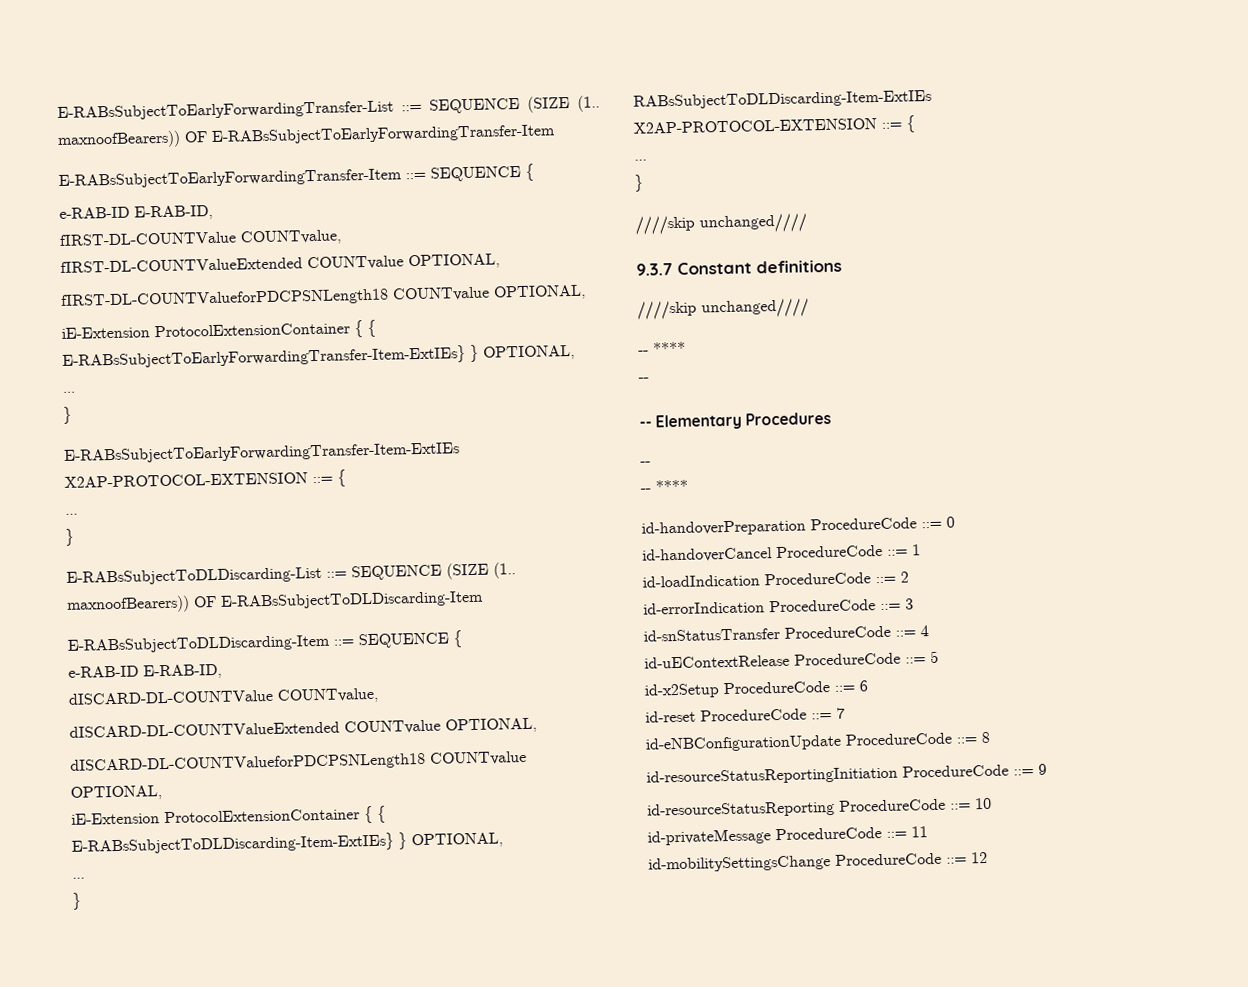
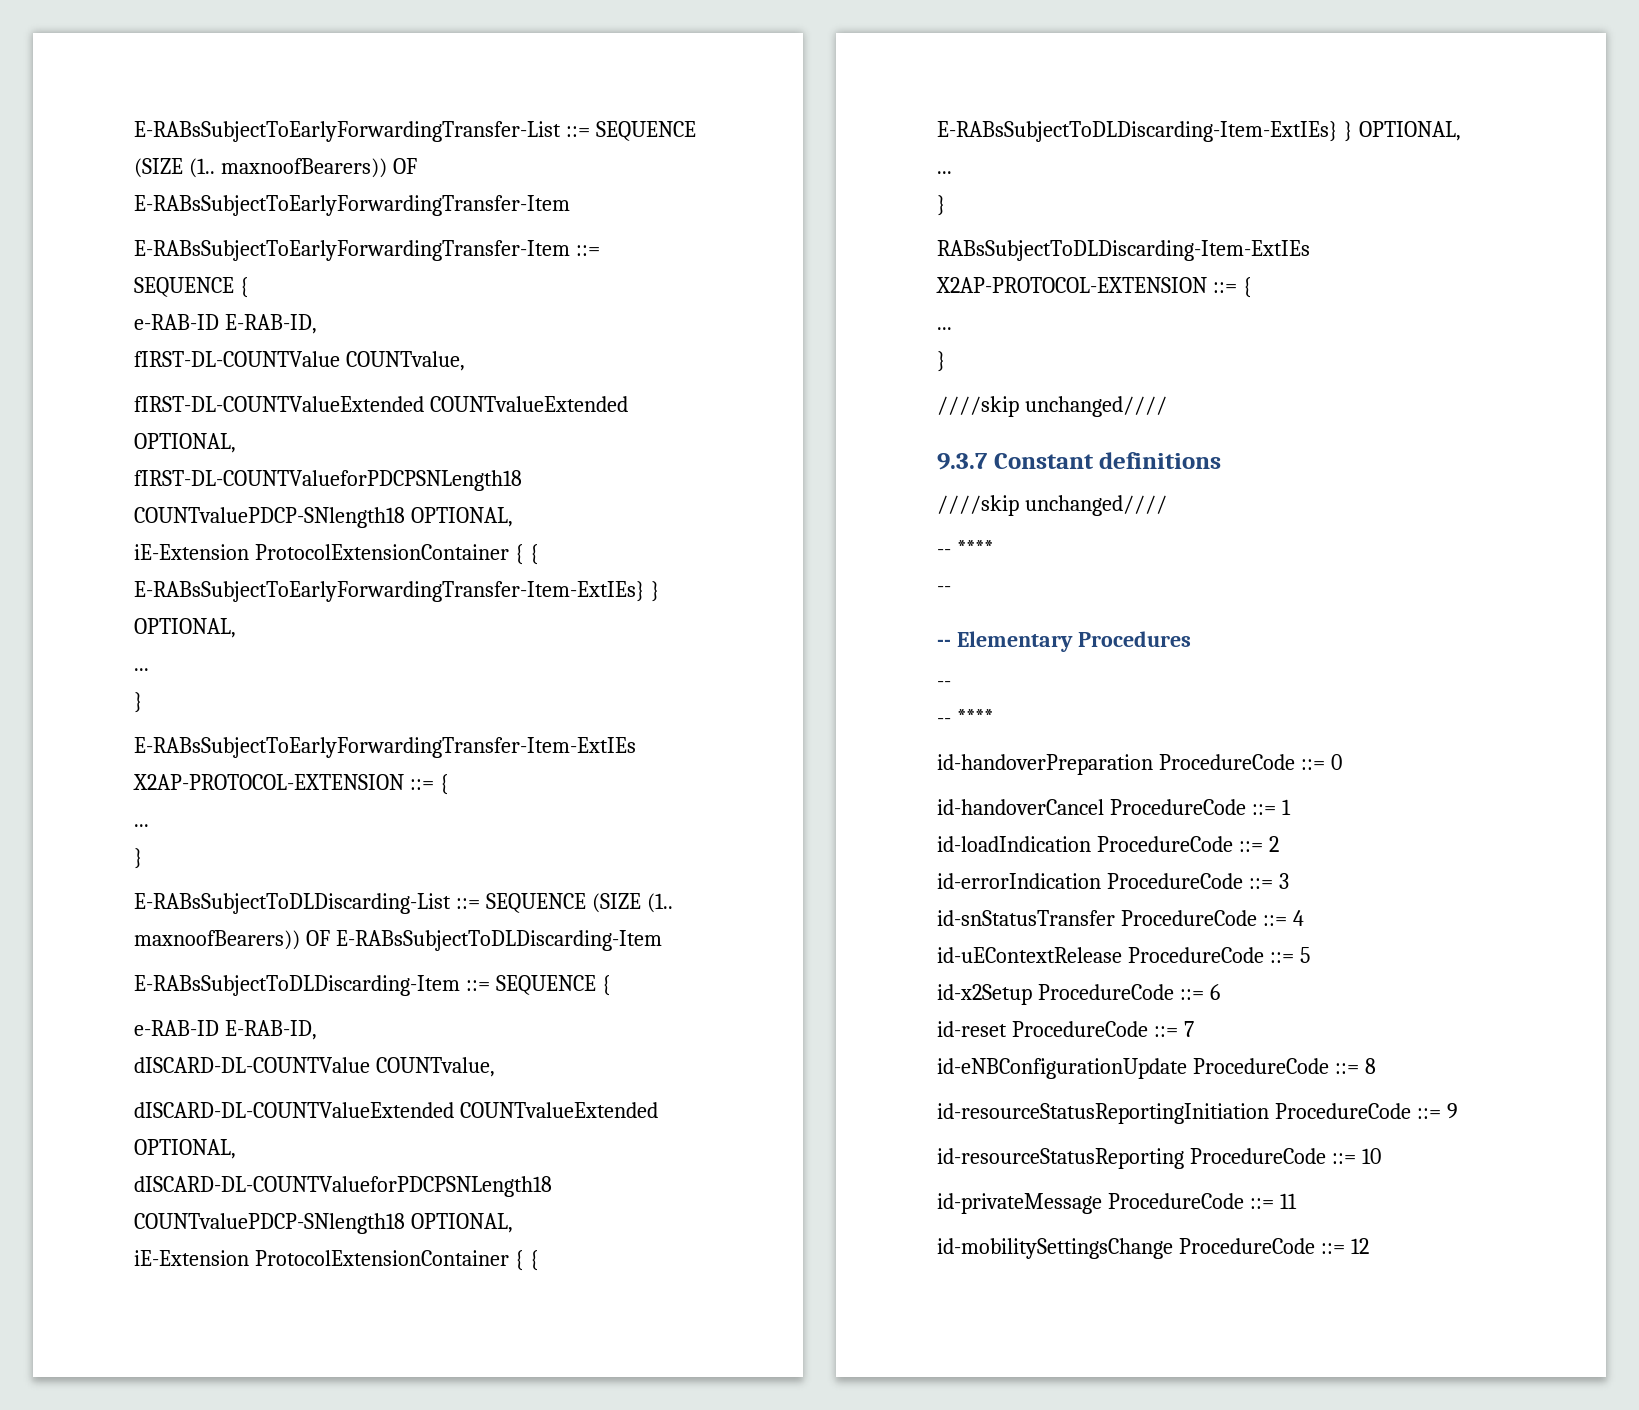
[307,255,404,271] COUNTvalue -> [429,396,628,412] COUNTvalueExtended
[392,286,490,302] COUNTvalue -> [134,507,405,528] COUNTvaluePDCP-SNlength18
[344,719,441,735] COUNTvalue -> [459,1102,658,1118] COUNTvalueExtended
[430,750,527,766] COUNTvalue -> [134,1213,405,1234] COUNTvaluePDCP-SNlength18

